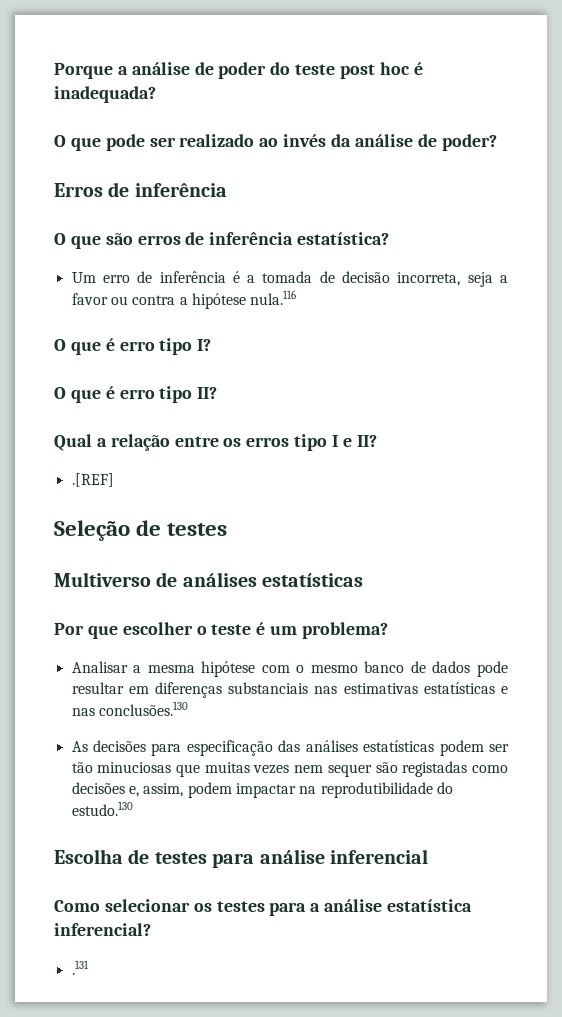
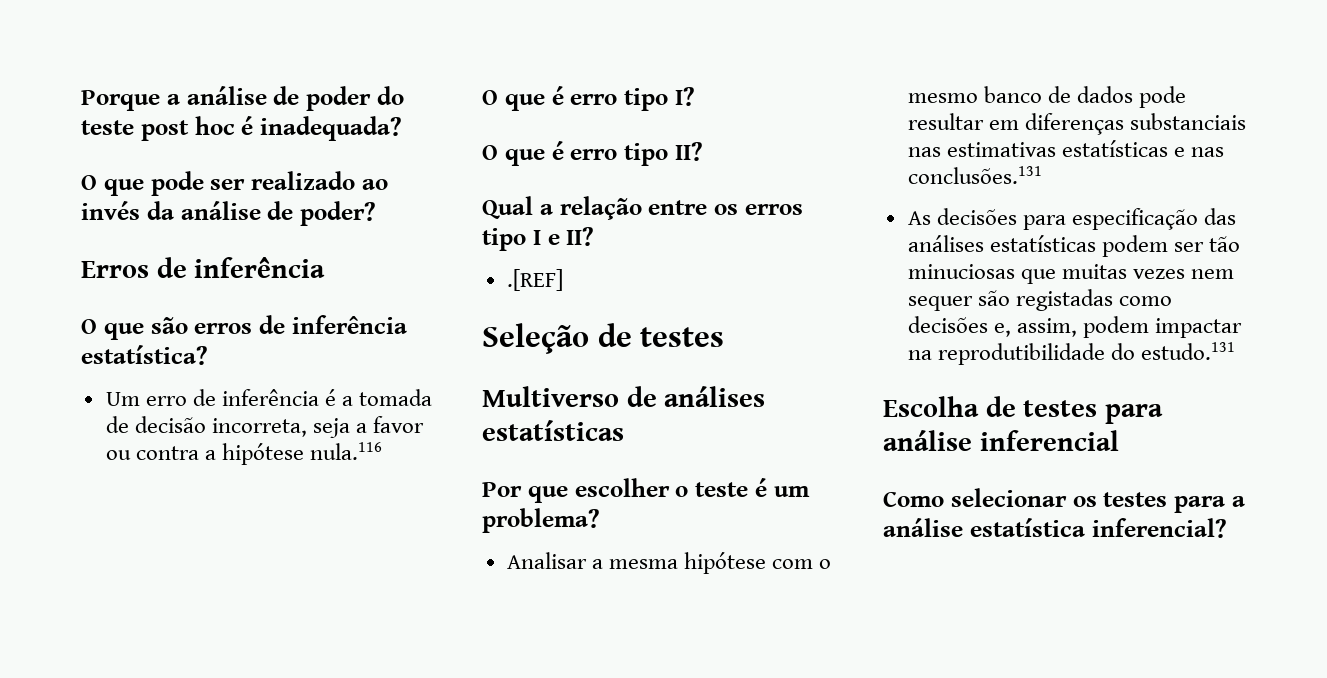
[98,701,188,716] conclusões.130 -> [907,166,1042,184] conclusões.131
[71,801,133,816] estudo.130 -> [1140,342,1235,360] estudo.131
[71,960,89,975] // .131 -> (1227, 528) none

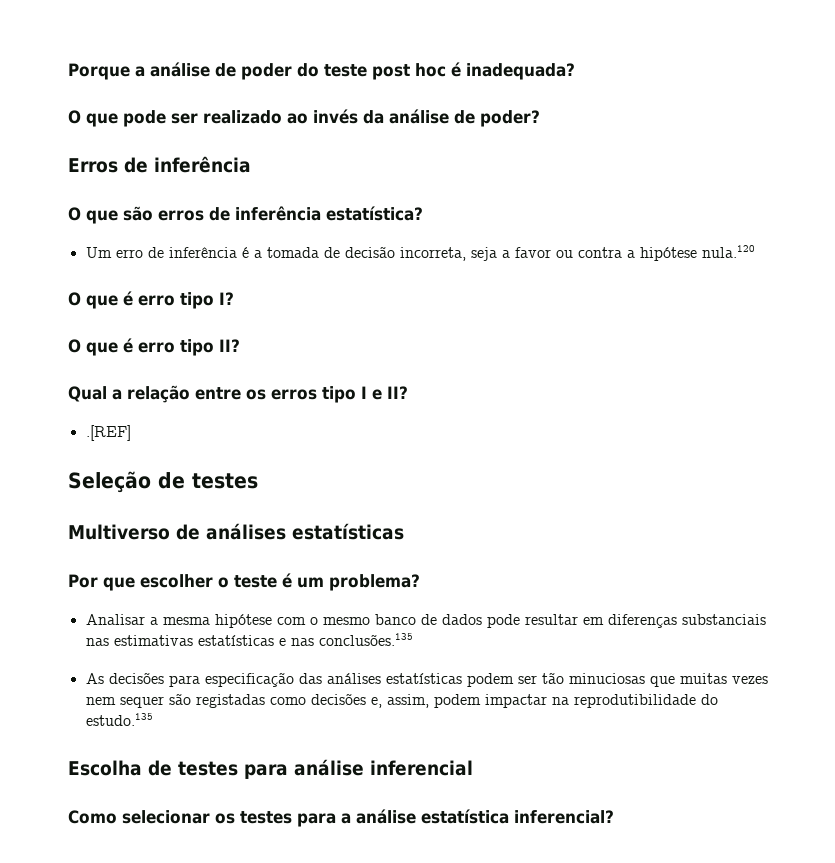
[310,442,383,460] nula.116 -> [701,245,755,258] nula.120
[907,166,1042,184] conclusões.131 -> [318,633,413,646] conclusões.135
[1140,342,1235,360] estudo.131 -> [85,713,153,726] estudo.135

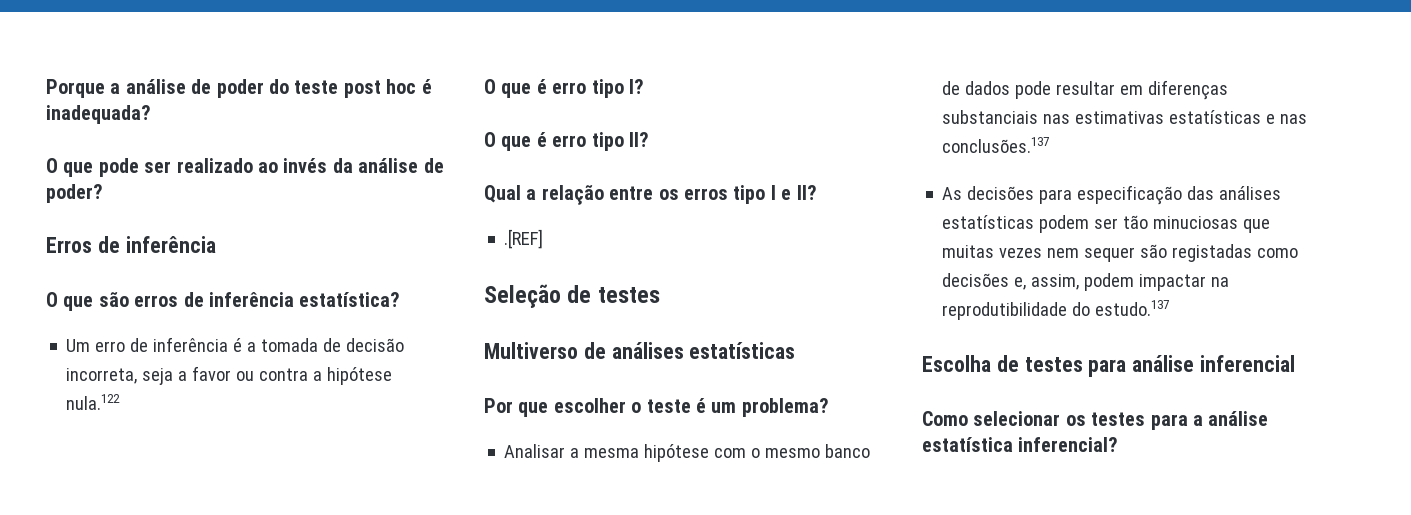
[701,245,755,258] nula.120 -> [66,394,121,410] nula.122
[318,633,413,646] conclusões.135 -> [942,137,1050,153] conclusões.137
[85,713,153,726] estudo.135 -> [1095,300,1170,316] estudo.137

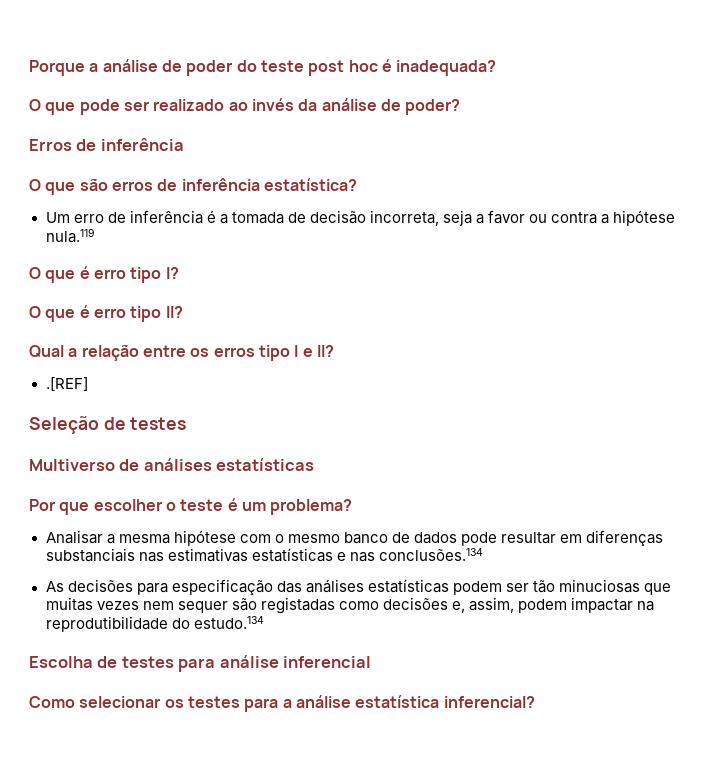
[66,394,121,410] nula.122 -> [45,228,95,243] nula.119
[942,137,1050,153] conclusões.137 -> [378,548,483,561] conclusões.134
[1095,300,1170,316] estudo.137 -> [193,616,264,629] estudo.134

